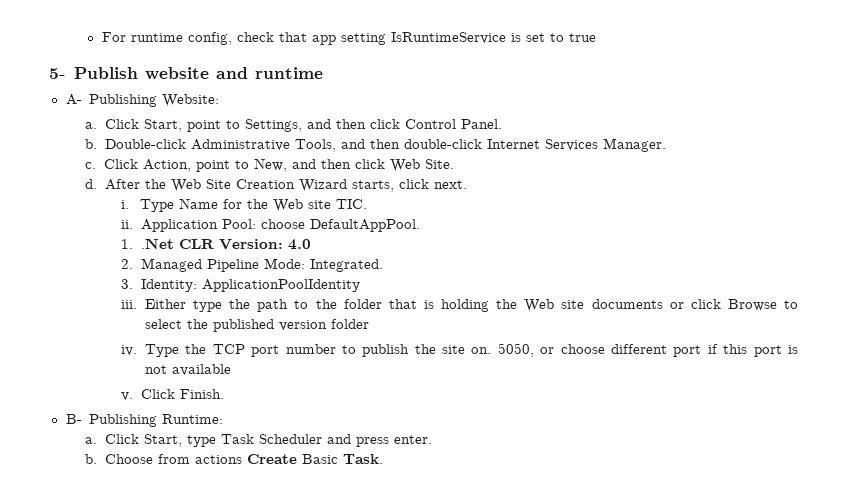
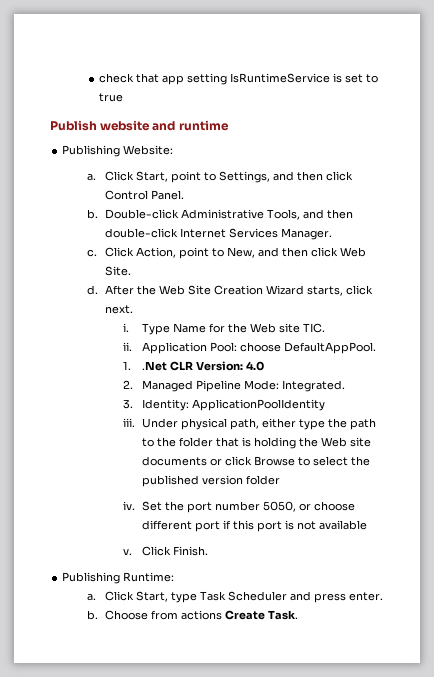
[101,32,232,45] For runtime config, -> (98, 78) none
[49,68,66,79] 5- -> (123, 97) none
[65,94,82,105] A- -> (229, 125) none
[144,299,186,309] Either -> [141,418,296,430] Under physical path, either
[144,344,492,357] Type the TCP port number to publish the site on. -> [141,501,260,513] Set the port number
[65,414,82,424] B- -> (208, 551) none
[301,454,338,464] Basic -> (265, 615) none

